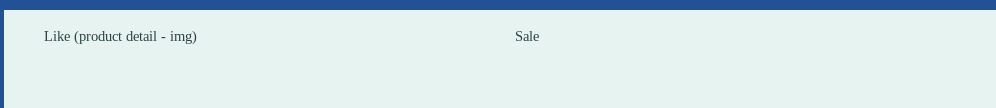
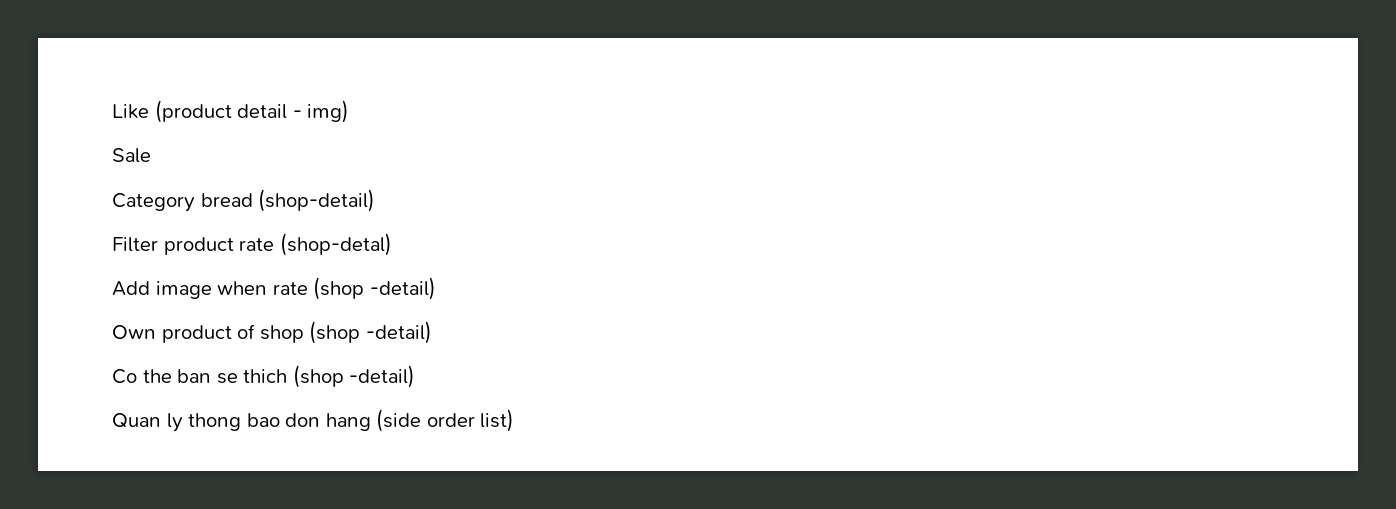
(539, 36) none -> [112,189,376,212] [112,233,392,256] [112,277,436,300] [112,321,432,344] [112,365,416,388] [112,409,515,432] // Category bread (shop-detail) // Filter product rate (shop-detal) // Add image when rate (shop -detail) // Own product of shop (shop -detail) // Co the ban se thich (shop -detail) // Quan ly thong bao don hang (side order list)

